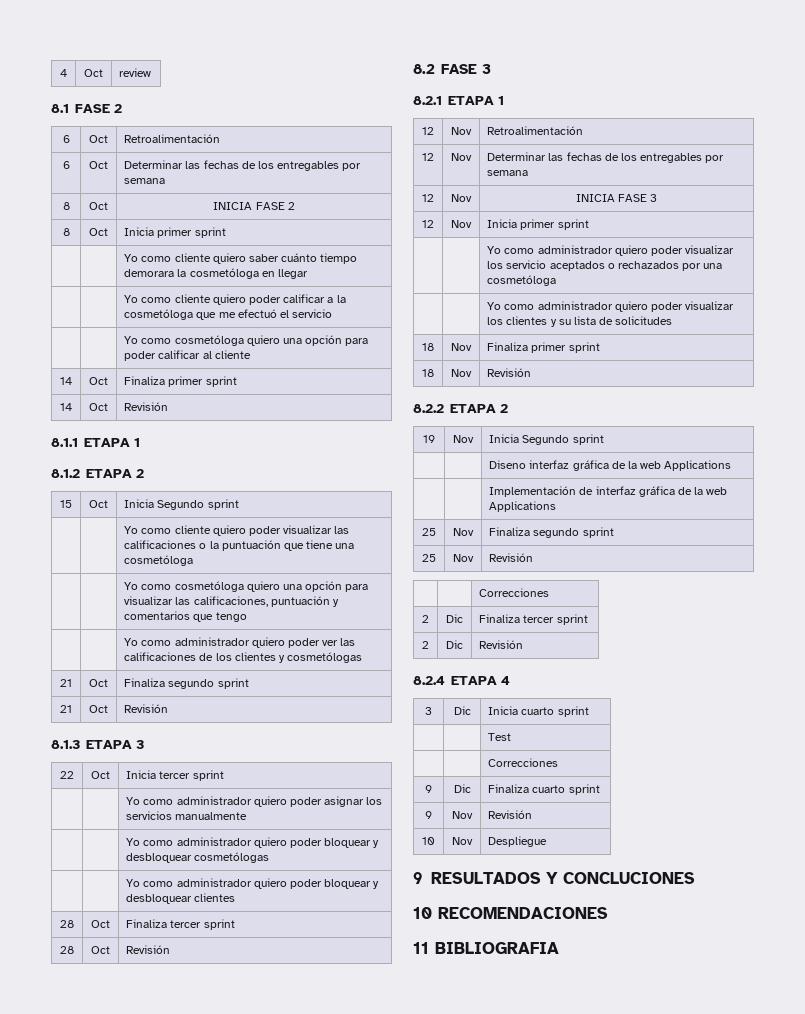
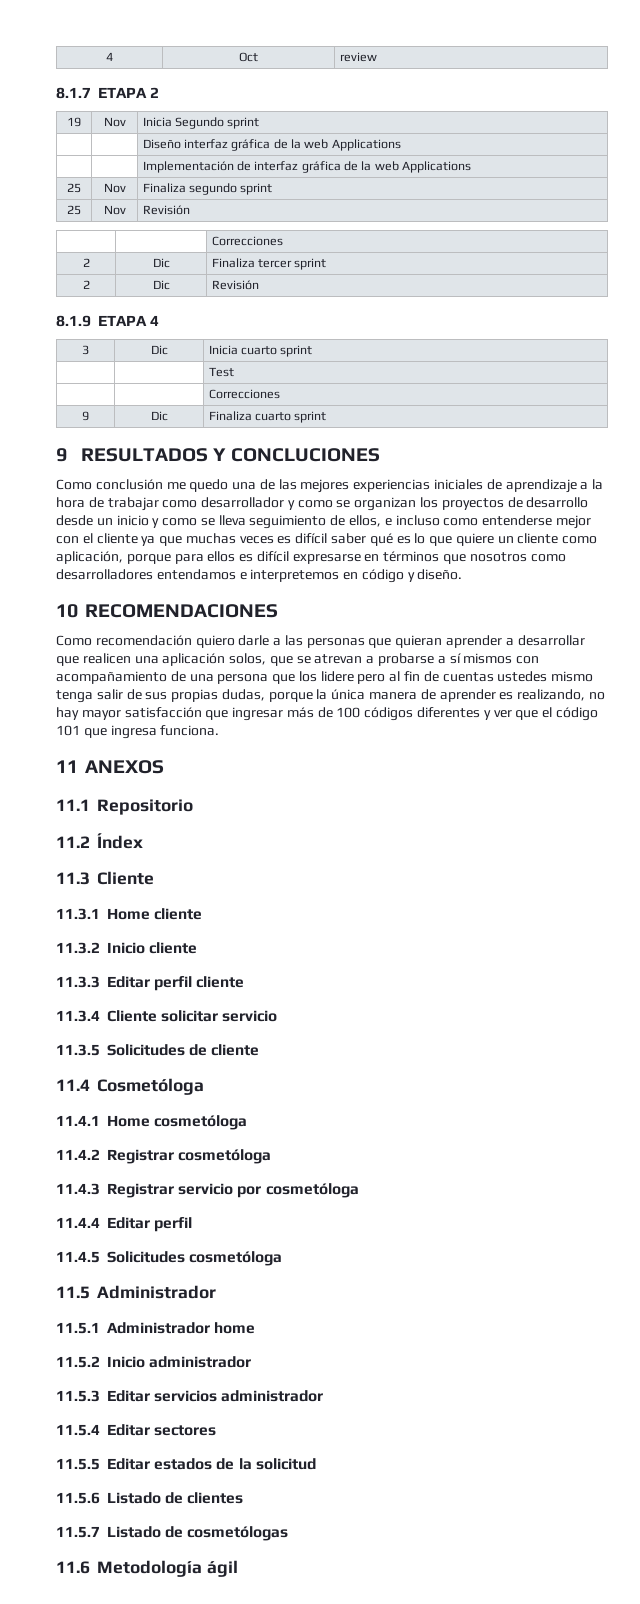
[51,104,122,113] [62,135,70,143] [89,135,108,143] [124,134,221,143] [62,161,70,169] [89,161,108,169] [124,160,362,171] [124,178,166,184] [62,202,70,210] [89,202,108,210] [213,202,295,210] [62,228,70,236] [89,228,108,236] [124,227,226,238] [124,253,358,264] [124,268,308,279] [124,294,346,305] [124,309,333,320] [124,335,369,346] [124,350,251,361] [60,377,72,385] [89,377,108,385] [124,376,237,387] [60,403,72,411] [89,403,108,411] [124,402,169,411] [51,438,140,447] [51,469,144,478] [60,500,72,508] [89,500,108,508] [124,499,239,510] [124,525,350,536] [124,540,355,551] [124,555,194,566] [124,581,369,592] [124,596,339,607] [124,611,247,622] [124,637,356,648] [124,652,363,663] [60,679,72,687] [89,679,108,687] [124,678,249,689] [60,705,72,713] [89,705,108,713] [124,704,169,713] [51,740,144,749] [60,771,74,779] [91,771,110,779] [126,770,224,781] [126,796,383,807] [126,811,248,820] [126,837,380,848] [126,852,270,863] [126,878,380,889] [126,893,236,904] [60,920,74,928] [91,920,110,928] [126,919,235,930] [60,946,74,954] [91,946,110,954] [126,945,171,954] [413,64,491,74] [413,96,504,105] [422,127,434,135] [451,127,472,135] [487,126,584,135] [422,153,434,161] [451,153,472,161] [487,152,725,163] [487,170,529,176] [422,194,434,202] [451,194,472,202] [575,194,658,202] [422,220,434,228] [451,220,472,228] [487,219,589,230] [487,245,735,256] [487,260,723,271] [487,275,557,286] [487,301,735,312] [487,316,673,327] [422,343,434,351] [451,343,472,351] [487,342,600,353] [422,369,434,377] [451,369,472,377] [487,368,532,377] [413,404,444,413] 8.1 FASE 2 // 6 | Oct | Retroalimentación // 6 | Oct | Determinar las fechas de los entregables por semana // 8 | Oct | INICIA FASE 2 // 8 | Oct | Inicia primer sprint // | | Yo como cliente quiero saber cuánto tiempo demorara la cosmetóloga en llegar // | | Yo como cliente quiero poder calificar a la cosmetóloga que me efectuó el servicio // | | Yo como cosmetóloga quiero una opción para poder calificar al cliente // 14 | Oct | Finaliza primer sprint // 14 | Oct | Revisión // 8.1.1 ETAPA 1 // 8.1.2 ETAPA 2 // 15 | Oct | Inicia Segundo sprint // | | Yo como cliente quiero poder visualizar las calificaciones o la puntuación que tiene una cosmetóloga // | | Yo como cosmetóloga quiero una opción para visualizar las calificaciones, puntuación y comentarios que tengo // | | Yo como administrador quiero poder ver las calificaciones de los clientes y cosmetólogas // 21 | Oct | Finaliza segundo sprint // 21 | Oct | Revisión // 8.1.3 ETAPA 3 // 22 | Oct | Inicia tercer sprint // | | Yo como administrador quiero poder asignar los servicios manualmente // | | Yo como administrador quiero poder bloquear y desbloquear cosmetólogas // | | Yo como administrador quiero poder bloquear y desbloquear clientes // 28 | Oct | Finaliza tercer sprint // 28 | Oct | Revisión // 8.2 FASE 3 // 8.2.1 ETAPA 1 // 12 | Nov | Retroalimentación // 12 | Nov | Determinar las fechas de los entregables por semana // 12 | Nov | INICIA FASE 3 // 12 | Nov | Inicia primer sprint // | | Yo como administrador quiero poder visualizar los servicio aceptados o rechazados por una cosmetóloga // | | Yo como administrador quiero poder visualizar los clientes y su lista de solicitudes // 18 | Nov | Finaliza primer sprint // 18 | Nov | Revisión // 8.2.2 -> [56,87,91,99] 8.1.7
[489,460,527,469] Diseno -> [142,139,181,149] Diseño
[413,676,445,685] 8.2.4 -> [56,315,91,327] 8.1.9
[425,811,432,819] [452,811,473,819] [488,810,533,819] [422,837,435,845] [452,837,473,845] [488,836,548,847] [413,872,695,884] [413,907,608,919] [413,942,559,954] // 9 | Nov | Revisión // 10 | Nov | Despliegue // 9 RESULTADOS Y CONCLUCIONES // 10 RECOMENDACIONES // 11 BIBLIOGRAFIA -> [56,448,381,462] [56,479,604,493] [56,497,589,511] [56,515,591,529] [56,533,598,546] [56,551,566,564] [56,569,463,583] [56,604,278,618] [56,635,585,648] [56,653,540,666] [56,671,594,684] [56,689,605,703] [56,707,598,721] [56,725,220,739] [56,760,164,774] [56,799,193,815] [56,833,143,849] [56,871,154,885] [56,908,203,920] [56,942,198,954] [56,976,245,991] [56,1010,278,1022] [56,1044,260,1056] [56,1078,204,1095] [56,1115,248,1130] [56,1149,272,1164] [56,1183,359,1198] [56,1217,193,1232] [56,1251,283,1266] [56,1285,216,1299] [56,1322,256,1334] [56,1356,252,1368] [56,1390,324,1402] [56,1424,217,1436] [56,1458,316,1470] [56,1492,244,1504] [56,1526,289,1541] [56,1560,238,1577] // 9 RESULTADOS Y CONCLUCIONES // Como conclusión me quedo una de las mejores experiencias iniciales de aprendizaje a la hora de trabajar como desarrollador y como se organizan los proyectos de desarrollo desde un inicio y como se lleva seguimiento de ellos, e incluso como entenderse mejor con el cliente ya que muchas veces es difícil saber qué es lo que quiere un cliente como aplicación, porque para ellos es difícil expresarse en términos que nosotros como desarrolladores entendamos e interpretemos en código y diseño. // 10 RECOMENDACIONES // Como recomendación quiero darle a las personas que quieran aprender a desarrollar que realicen una aplicación solos, que se atrevan a probarse a sí mismos con acompañamiento de una persona que los lidere pero al fin de cuentas ustedes mismo tenga salir de sus propias dudas, porque la única manera de aprender es realizando, no hay mayor satisfacción que ingresar más de 100 códigos diferentes y ver que el código 101 que ingresa funciona. // 11 ANEXOS // 11.1 Repositorio // 11.2 Índex // 11.3 Cliente // 11.3.1 Home cliente // 11.3.2 Inicio cliente // 11.3.3 Editar perfil cliente // 11.3.4 Cliente solicitar servicio // 11.3.5 Solicitudes de cliente // 11.4 Cosmetóloga // 11.4.1 Home cosmetóloga // 11.4.2 Registrar cosmetóloga // 11.4.3 Registrar servicio por cosmetóloga // 11.4.4 Editar perfil // 11.4.5 Solicitudes cosmetóloga // 11.5 Administrador // 11.5.1 Administrador home // 11.5.2 Inicio administrador // 11.5.3 Editar servicios administrador // 11.5.4 Editar sectores // 11.5.5 Editar estados de la solicitud // 11.5.6 Listado de clientes // 11.5.7 Listado de cosmetólogas // 11.6 Metodología ágil

